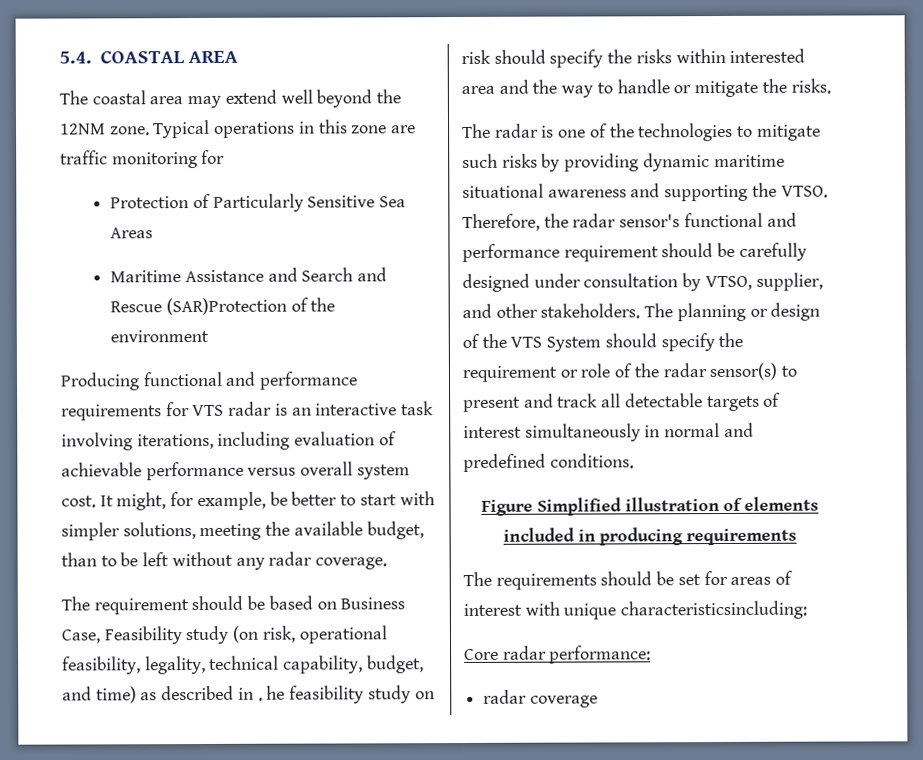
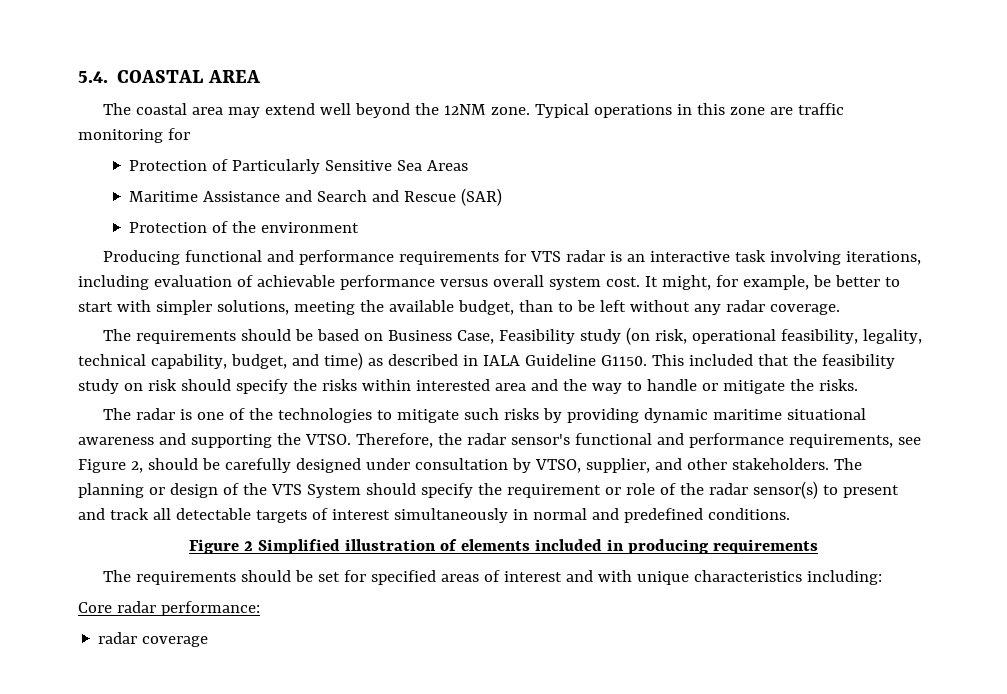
[165,297,287,316] (SAR)Protection -> [461,188,503,206] [129,222,208,233] (SAR) // Protection
[93,598,189,615] requirement -> [136,330,237,344] requirements
[257,685,286,701] . he -> [482,354,817,366] IALA Guideline G1150. This included that the
[563,245,659,262] requirement -> [788,434,921,448] [78,459,143,473] requirements, see Figure 2,
(534, 507) none -> [244,541,254,551] 2
(728, 578) none -> [371,570,437,585] specified
(522, 609) none -> [566,570,594,582] and
[620,600,808,620] characteristicsincluding: -> [694,570,883,585] characteristics including:

